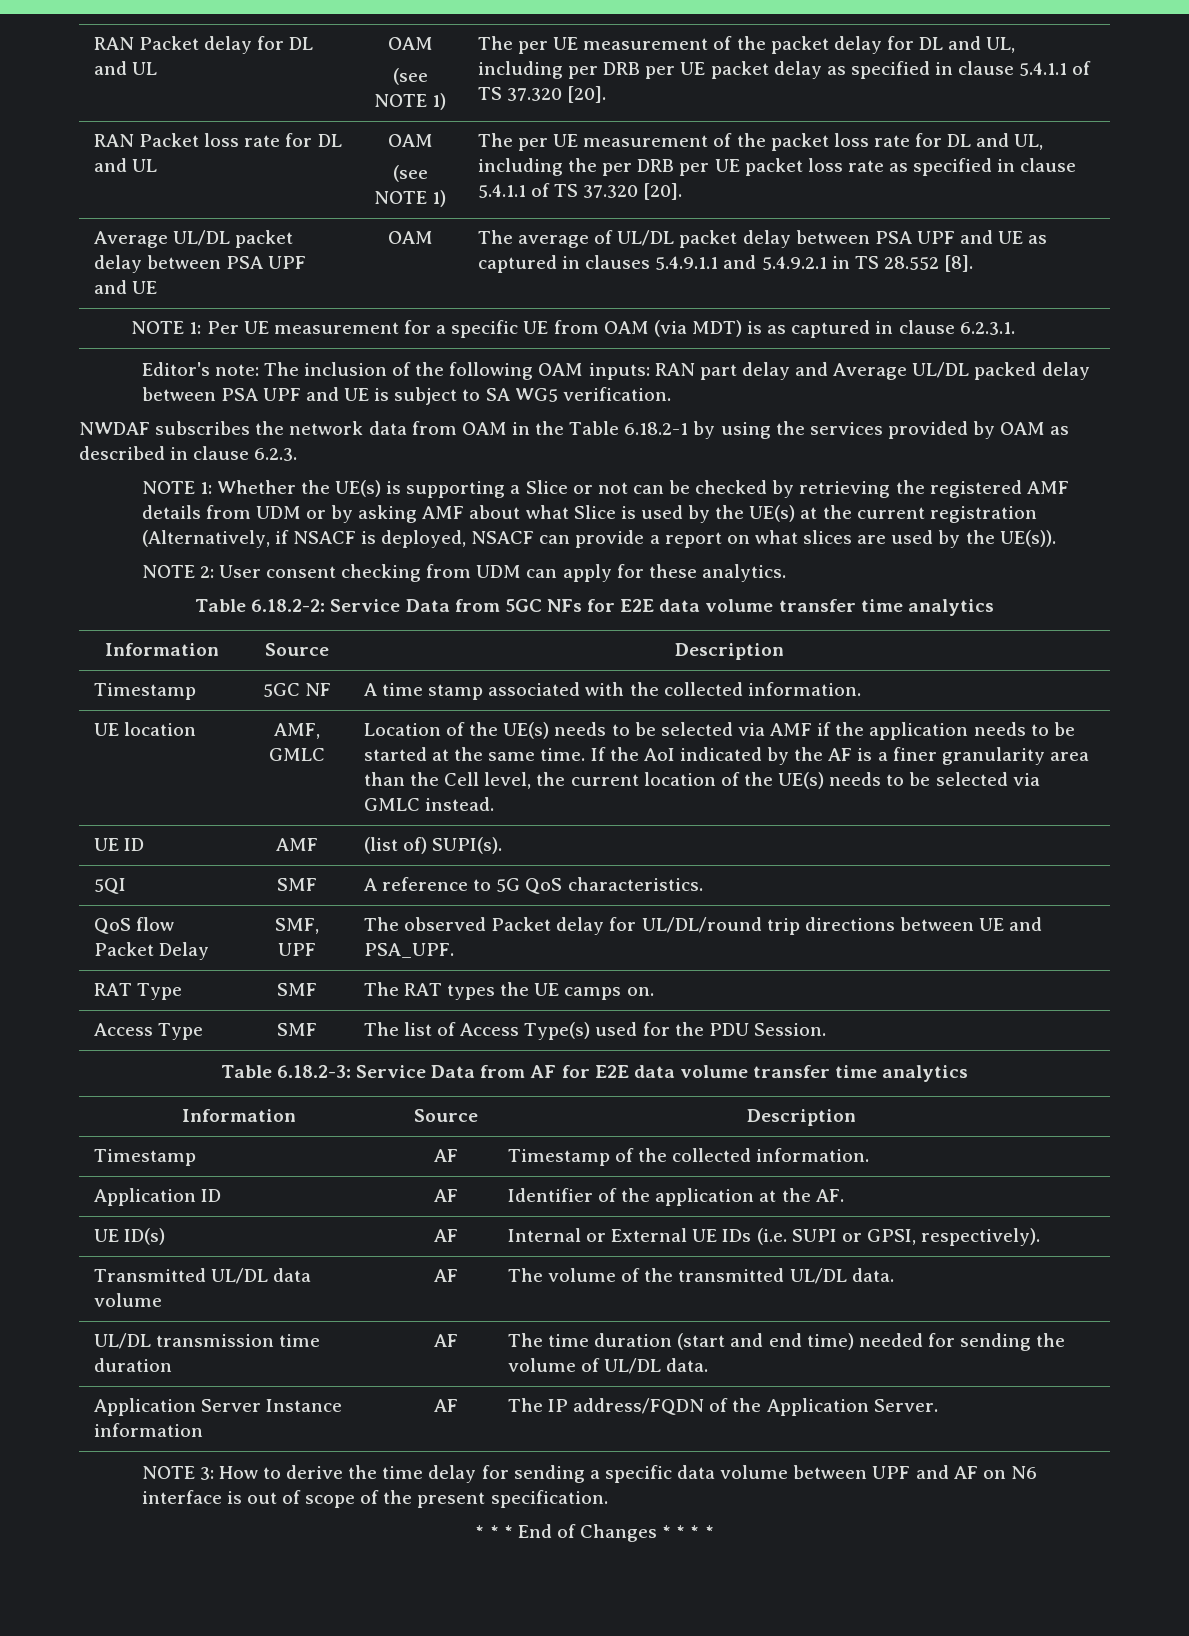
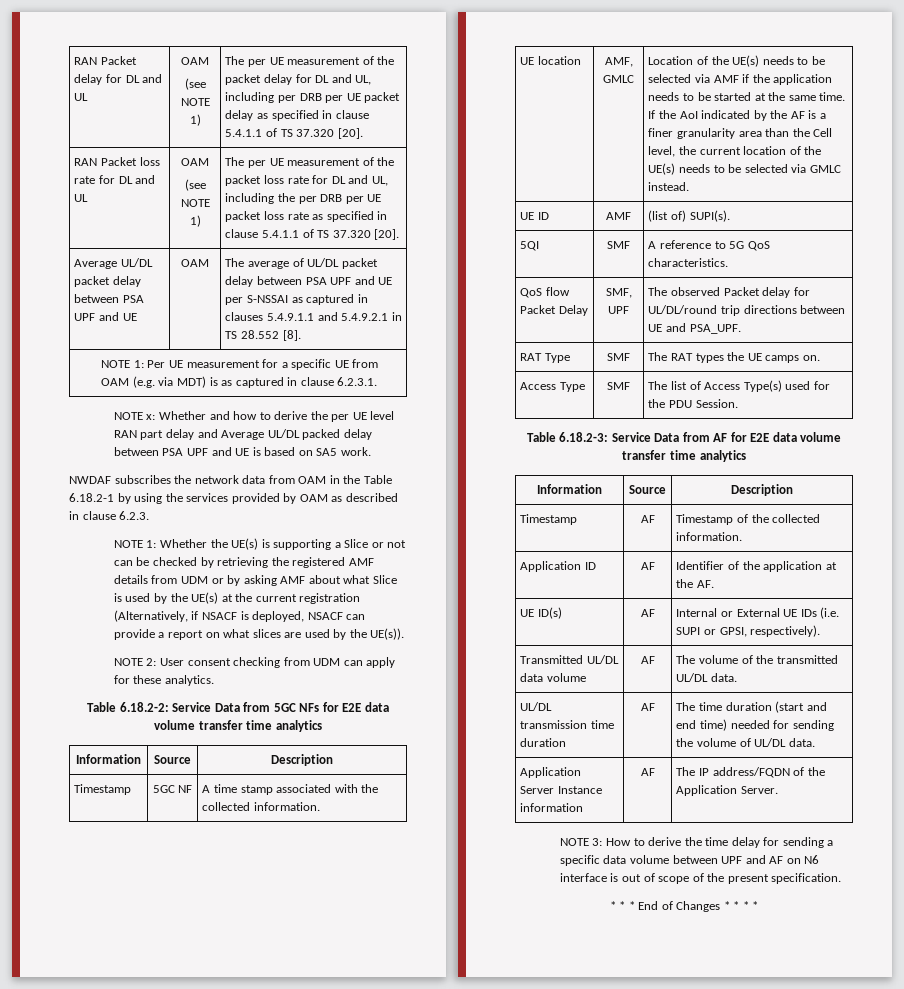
(1024, 237) none -> [225,295,288,305] per S-NSSAI
[653,320,687,337] (via -> [132,376,174,388] (e.g. via
[141,362,650,380] Editor's note: The inclusion of the following OAM inputs: -> [113,411,395,422] NOTE x: Whether and how to derive the per UE level
[394,387,671,405] subject to SA WG5 verification. -> [264,447,371,456] based on SA5 work.

